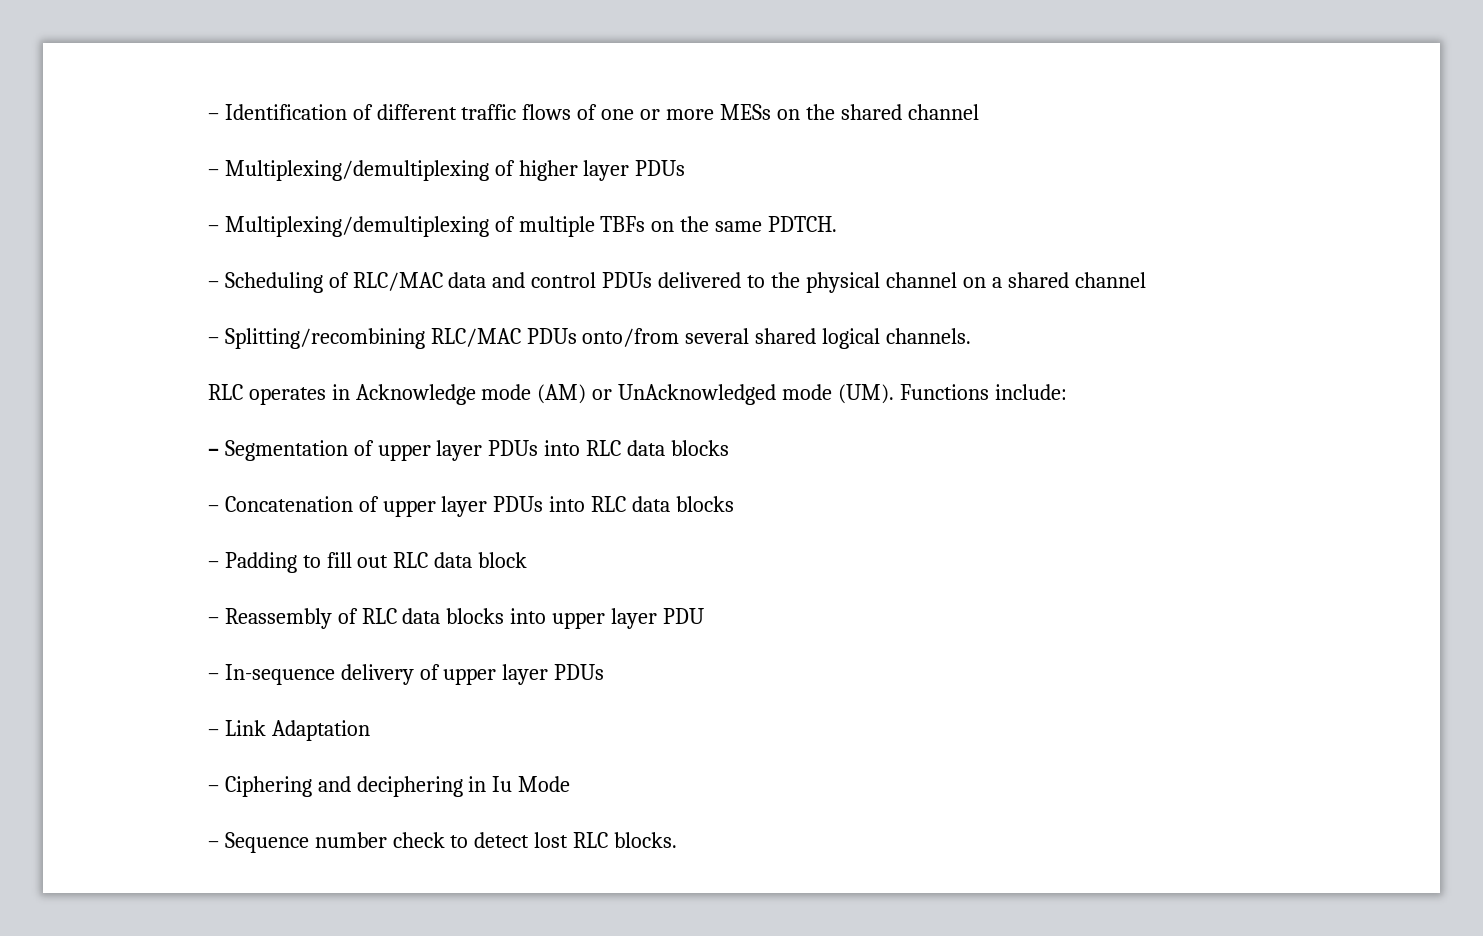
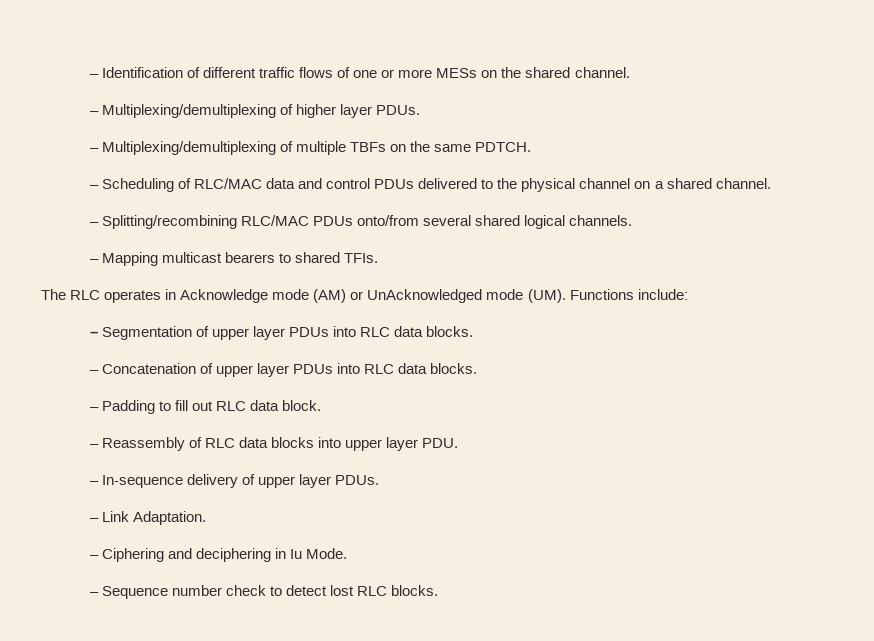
[907,104,979,120] channel -> [574,67,630,78] channel.
[635,160,686,176] PDUs -> [376,105,421,115] PDUs.
[1074,272,1146,288] channel -> [715,178,771,189] channel.
(972, 336) none -> [89,252,379,266] [41,289,66,300] – Mapping multicast bearers to shared TFIs. // The
[671,440,730,456] blocks -> [426,326,474,337] blocks.
[676,496,735,512] blocks -> [430,363,478,374] blocks.
[478,552,528,568] block -> [282,400,322,411] block.
[663,608,705,624] PDU -> [422,438,459,448] PDU.
[554,664,605,680] PDUs -> [335,475,380,485] PDUs.
[271,720,370,741] Adaptation -> [132,511,206,525] Adaptation.
[518,776,571,792] Mode -> [306,548,348,559] Mode.

